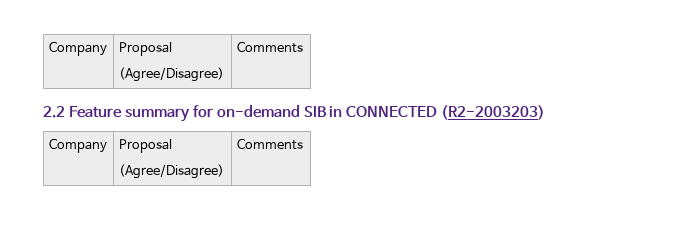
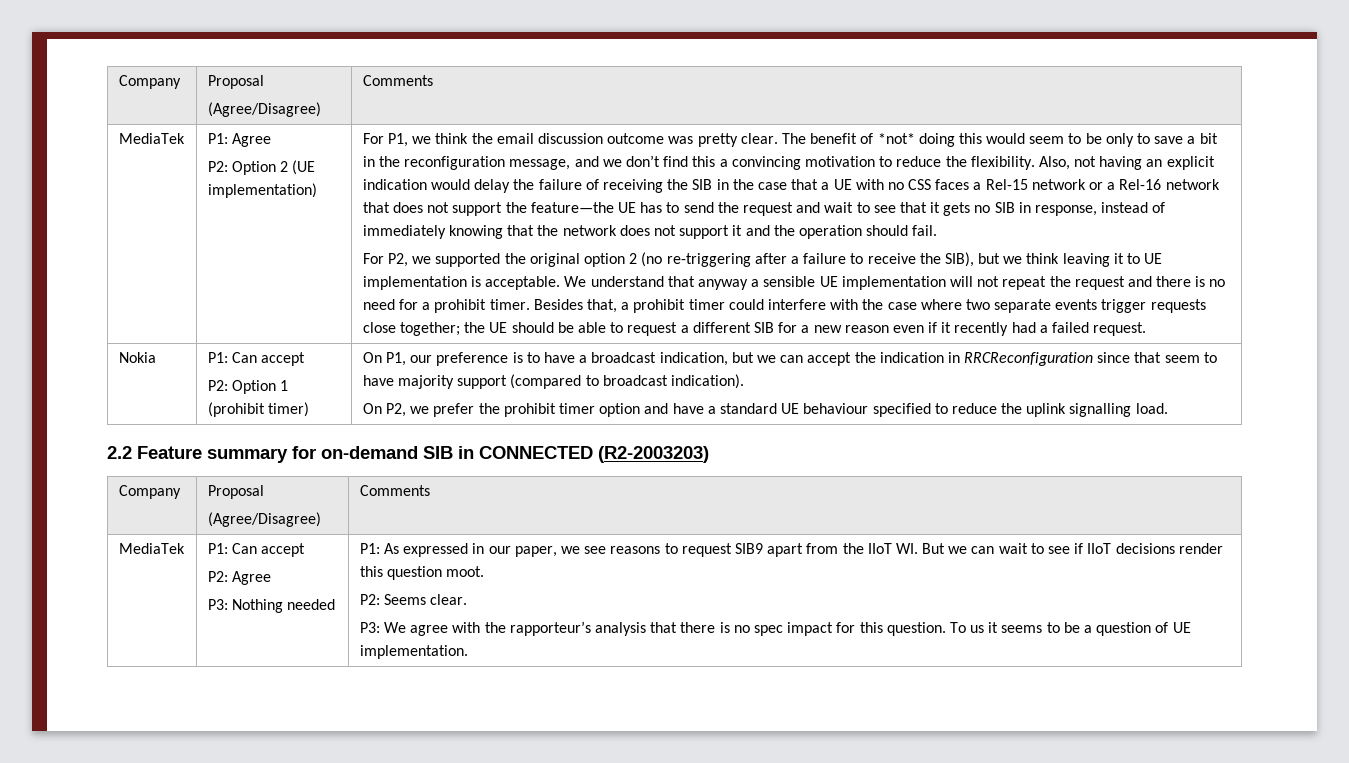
[48,41,107,56] [118,42,172,56] [118,67,224,82] [236,41,303,53] Company | Proposal // (Agree/Disagree) | Comments -> [118,75,181,89] [207,75,264,89] [207,102,321,117] [362,75,433,86] [118,133,185,144] [207,133,272,147] [207,160,316,175] [207,183,317,198] [362,133,1218,147] [362,155,1215,170] [362,179,1220,193] [362,202,1166,216] [362,225,938,239] [362,252,1163,267] [362,276,1226,290] [362,299,1206,313] [362,322,1147,336] [118,352,156,363] [207,352,306,366] [207,380,289,394] [207,402,310,417] [362,352,1217,366] [362,374,745,389] [362,403,1168,417] Company | Proposal // (Agree/Disagree) | Comments // MediaTek | P1: Agree // P2: Option 2 (UE implementation) | For P1, we think the email discussion outcome was pretty clear. The benefit of *not* doing this would seem to be only to save a bit in the reconfiguration message, and we don’t find this a convincing motivation to reduce the flexibility. Also, not having an explicit indication would delay the failure of receiving the SIB in the case that a UE with no CSS faces a Rel-15 network or a Rel-16 network that does not support the feature—the UE has to send the request and wait to see that it gets no SIB in response, instead of immediately knowing that the network does not support it and the operation should fail. // For P2, we supported the original option 2 (no re-triggering after a failure to receive the SIB), but we think leaving it to UE implementation is acceptable. We understand that anyway a sensible UE implementation will not repeat the request and there is no need for a prohibit timer. Besides that, a prohibit timer could interfere with the case where two separate events trigger requests close together; the UE should be able to request a different SIB for a new reason even if it recently had a failed request. // Nokia | P1: Can accept // P2: Option 1 (prohibit timer) | On P1, our preference is to have a broadcast indication, but we can accept the indication in RRCReconfiguration since that seem to have majority support (compared to broadcast indication). // On P2, we prefer the prohibit timer option and have a standard UE behaviour specified to reduce the uplink signalling load.
(303, 144) none -> [118,543,185,554] [207,543,306,557] [207,571,272,585] [207,599,336,613] [359,543,1223,557] [359,566,485,580] [359,594,468,605] [359,621,1191,636] [359,645,468,659] // MediaTek | P1: Can accept // P2: Agree // P3: Nothing needed | P1: As expressed in our paper, we see reasons to request SIB9 apart from the IIoT WI. But we can wait to see if IIoT decisions render this question moot. // P2: Seems clear. // P3: We agree with the rapporteur’s analysis that there is no spec impact for this question. To us it seems to be a question of UE implementation.

